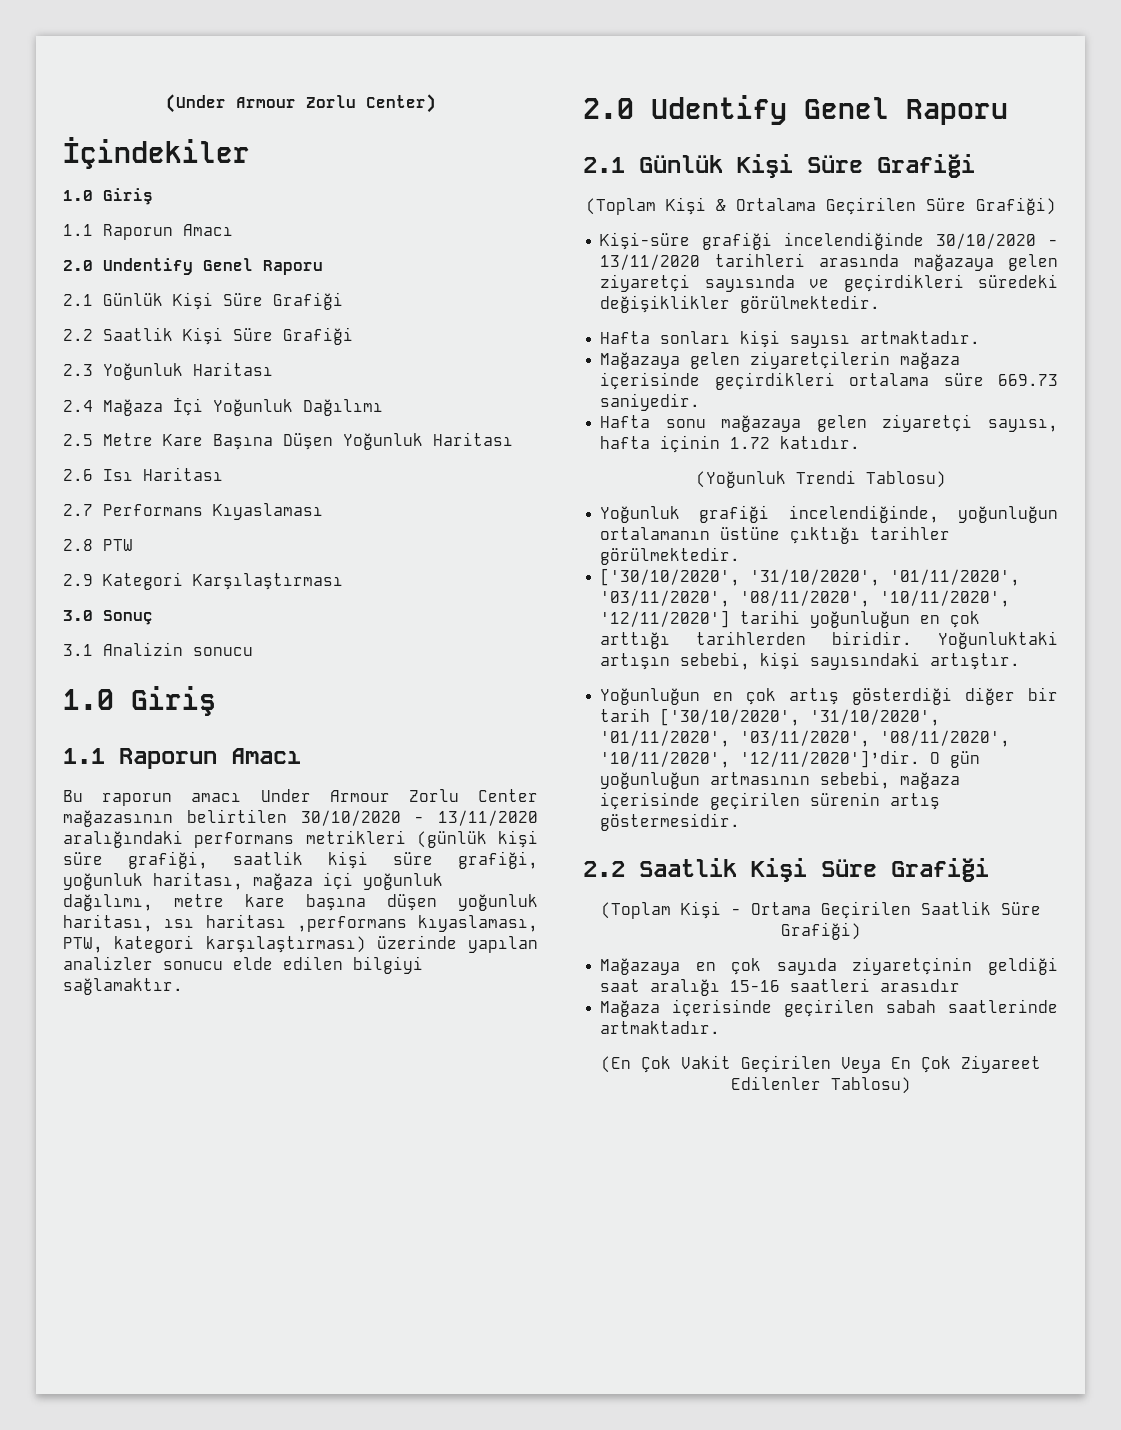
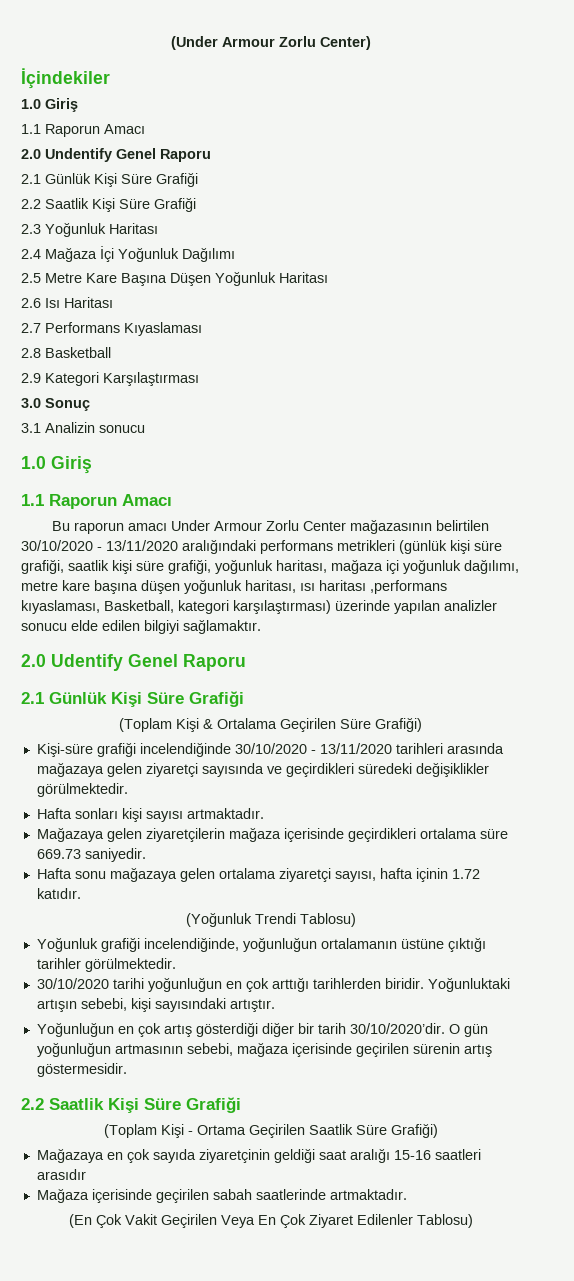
[103,539,133,551] PTW -> [45,347,111,358] Basketball
[63,937,103,953] PTW, -> [104,600,174,613] Basketball,
(867, 423) none -> [218,868,276,879] ortalama
[600,568,1021,586] [600,590,1011,607] [600,610,731,628] ['30/10/2020', '31/10/2020', '01/11/2020', '03/11/2020', '08/11/2020', '10/11/2020', '12/11/2020'] -> [36,978,109,989] 30/10/2020
[660,708,941,726] [600,730,1011,747] [600,750,921,768] ['30/10/2020', '31/10/2020', '01/11/2020', '03/11/2020', '08/11/2020', '10/11/2020', '12/11/2020']’dir. -> [349,1023,445,1034] 30/10/2020’dir.
[960,1055,1041,1073] Ziyareet -> [308,1214,353,1228] Ziyaret

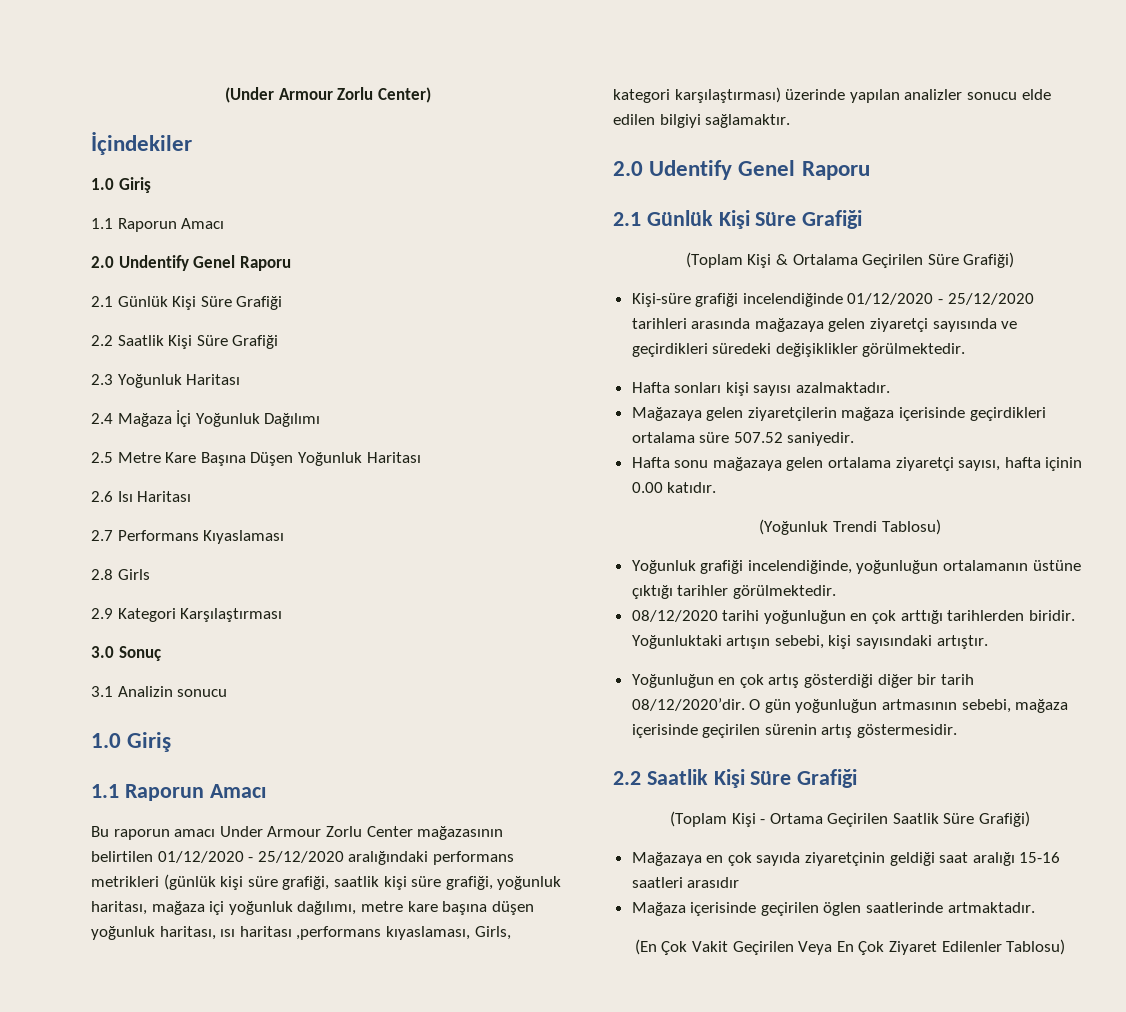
[45,347,111,358] Basketball -> [117,569,150,580] Girls
[21,540,178,551] 30/10/2020 - 13/11/2020 -> [157,851,344,863] 01/12/2020 - 25/12/2020
[104,600,174,613] Basketball, -> [474,926,511,940] Girls,
[234,743,392,754] 30/10/2020 - 13/11/2020 -> [847,293,1034,305] 01/12/2020 - 25/12/2020
[186,808,264,819] artmaktadır. -> [796,382,891,393] azalmaktadır.
[36,849,81,859] 669.73 -> [733,432,783,443] 507.52
[451,869,480,879] 1.72 -> [631,482,663,493] 0.00
[36,978,109,989] 30/10/2020 -> [631,610,718,622] 08/12/2020
[349,1023,445,1034] 30/10/2020’dir. -> [631,698,745,711] 08/12/2020’dir.
[212,1189,252,1200] sabah -> [823,902,862,916] öglen

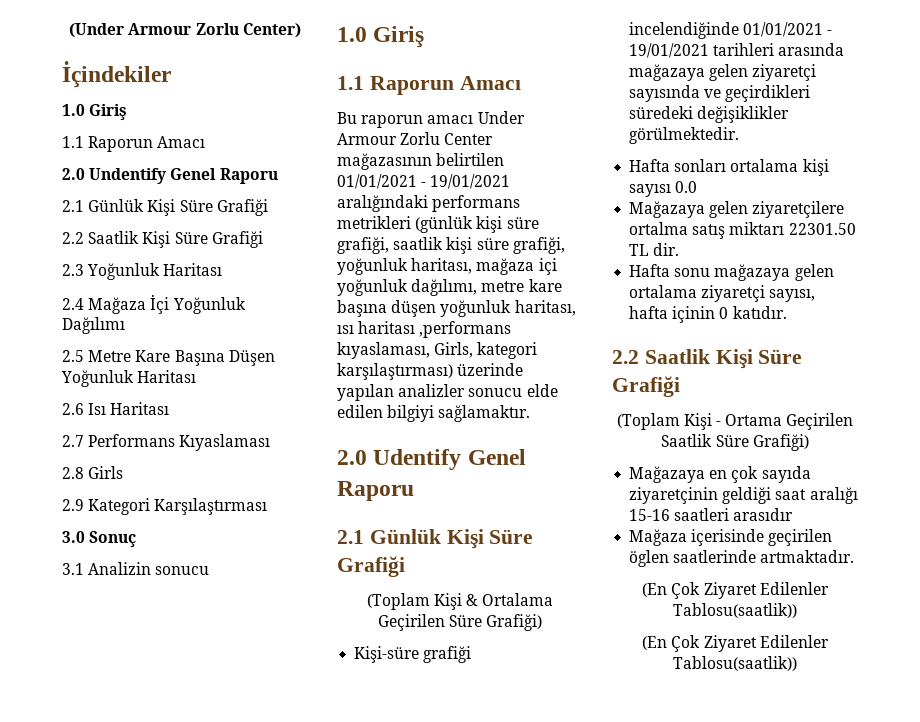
[157,851,344,863] 01/12/2020 - 25/12/2020 -> [337,174,511,189] 01/01/2021 - 19/01/2021
[847,293,1034,305] 01/12/2020 - 25/12/2020 -> [743,22,833,37] [629,43,710,58] 01/01/2021 - 19/01/2021
(722, 387) none -> [730,159,799,172] ortalama
[796,382,891,393] azalmaktadır. -> [675,181,698,193] 0.0
[747,407,1046,421] [631,432,855,446] ziyaretçilerin mağaza içerisinde geçirdikleri ortalama süre 507.52 saniyedir. -> [752,201,845,218] [629,222,856,239] [629,243,680,256] ziyaretçilere ortalma satış miktarı 22301.50 TL dir.
[631,482,663,493] 0.00 -> [719,307,729,319] 0
[759,519,941,535] [631,560,1081,574] [631,585,836,599] [631,610,1075,624] [631,635,988,649] [631,674,974,688] [631,698,1069,713] [631,724,958,738] // (Yoğunluk Trendi Tablosu) // Yoğunluk grafiği incelendiğinde, yoğunluğun ortalamanın üstüne çıktığı tarihler görülmektedir. // 08/12/2020 tarihi yoğunluğun en çok arttığı tarihlerden biridir. Yoğunluktaki artışın sebebi, kişi sayısındaki artıştır. // Yoğunluğun en çok artış gösterdiği diğer bir tarih 08/12/2020’dir. O gün yoğunluğun artmasının sebebi, mağaza içerisinde geçirilen sürenin artış göstermesidir. -> (787, 312) none
[692,939,1066,955] Vakit Geçirilen Veya En Çok Ziyaret Edilenler Tablosu) -> [703,582,829,599] [673,603,797,618] [642,635,829,652] [673,656,797,671] Ziyaret Edilenler Tablosu(saatlik)) // (En Çok Ziyaret Edilenler Tablosu(saatlik))

